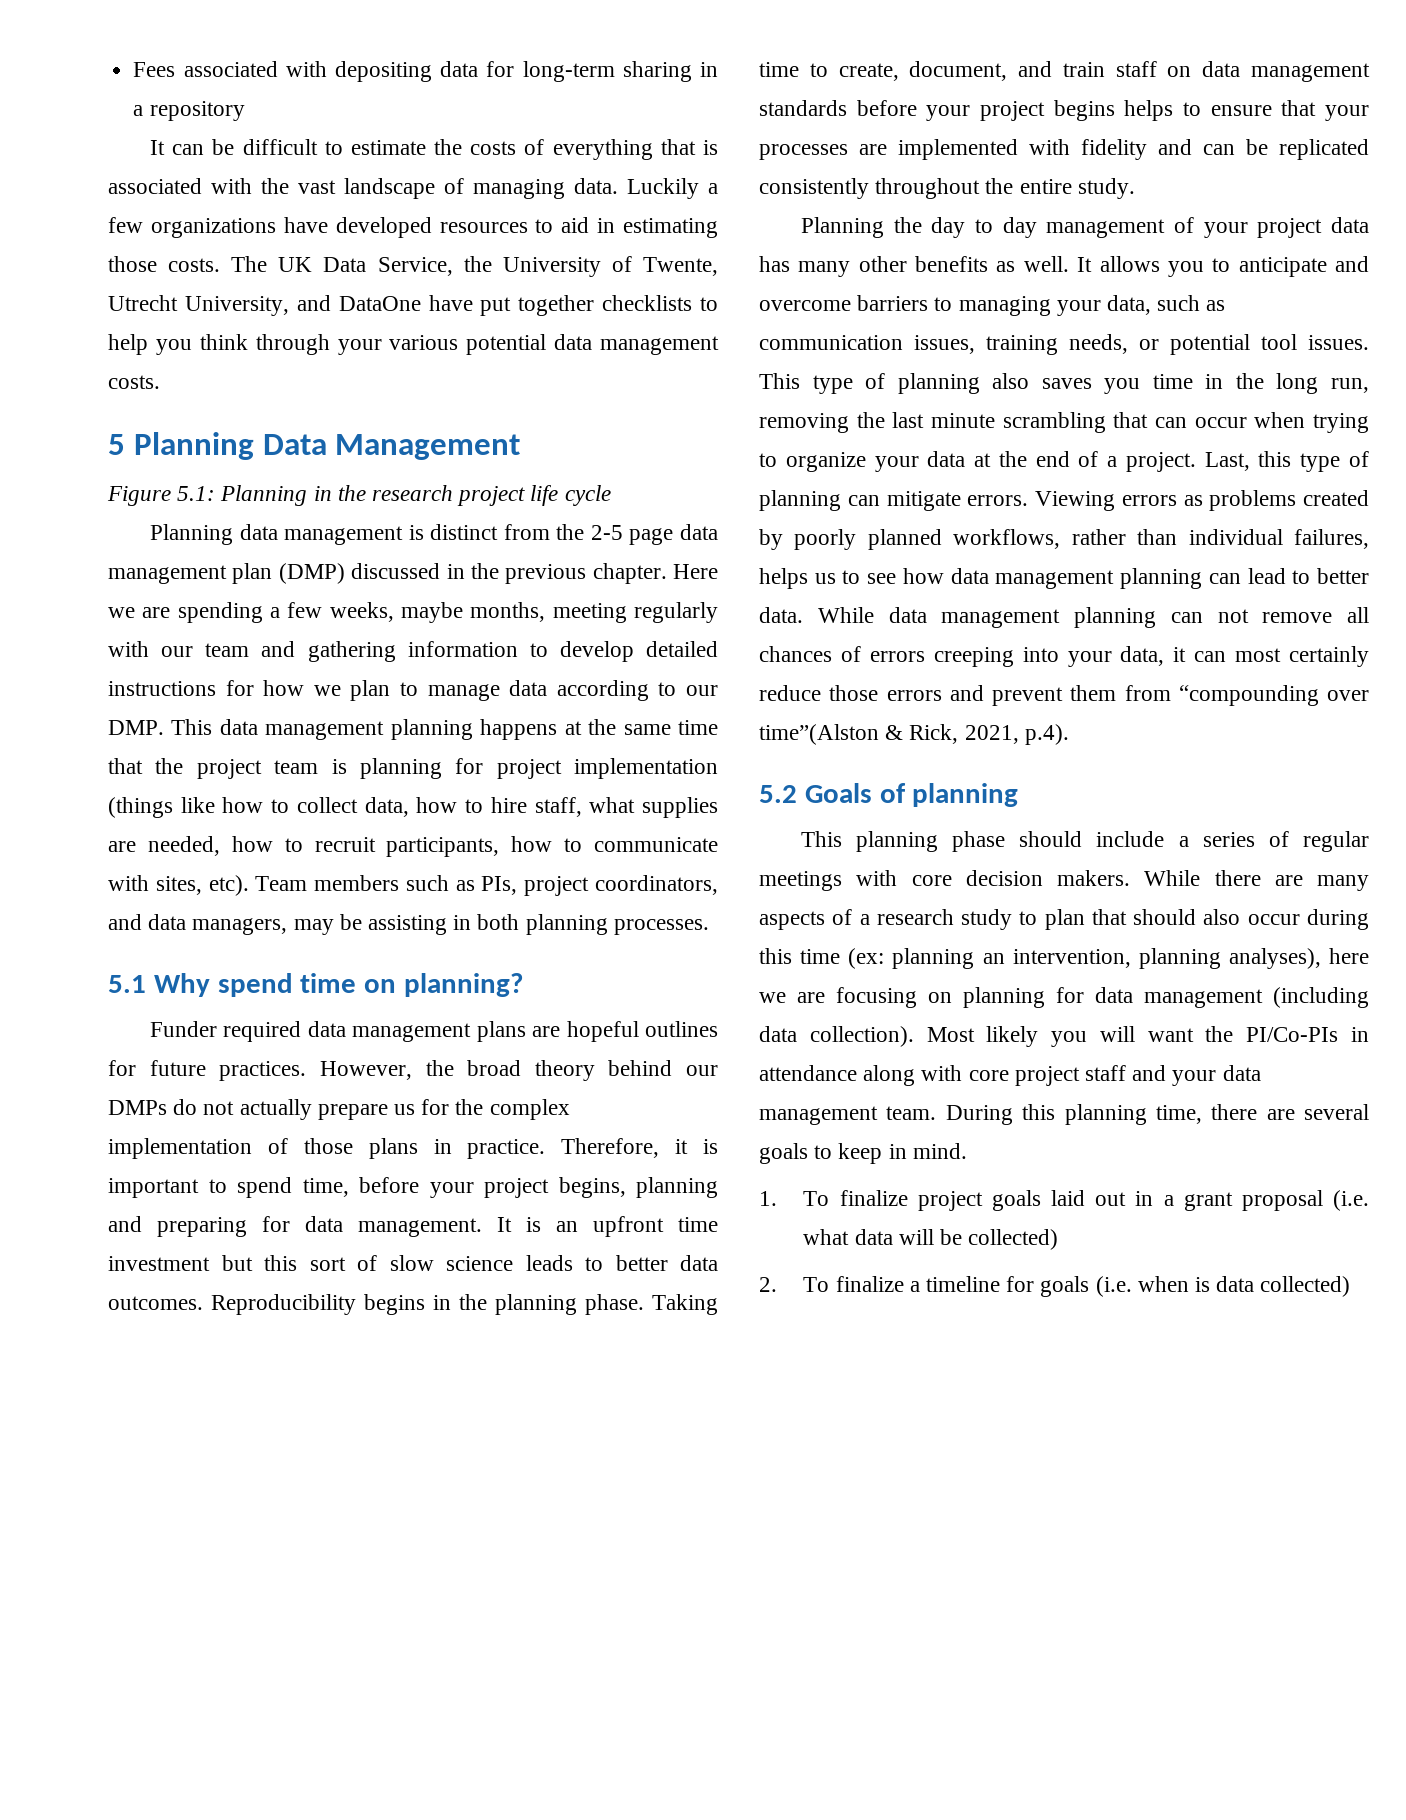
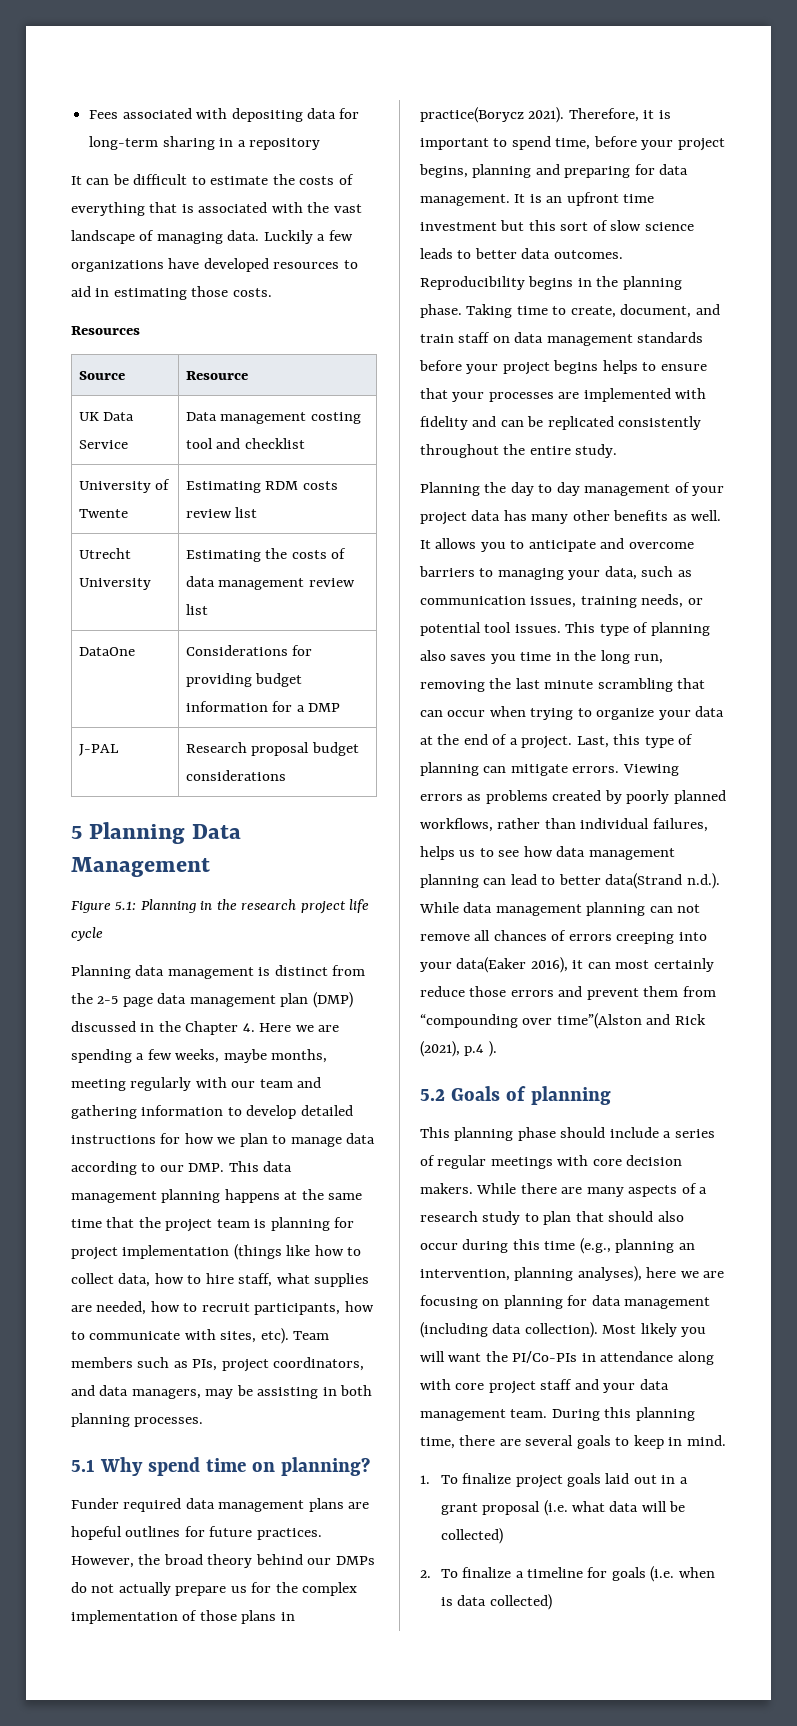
[231,256,718,277] [108,295,718,316] [108,334,719,355] [108,375,160,389] The UK Data Service, the University of Twente, Utrecht University, and DataOne have put together checklists to help you think through your various potential data management costs. -> [71,326,140,335] [78,371,125,380] [185,371,248,380] [78,412,135,421] [78,440,128,449] [185,412,361,424] [185,438,305,449] [78,479,171,493] [78,509,128,518] [185,481,338,493] [185,507,258,518] [78,548,131,559] [78,578,151,590] [185,548,347,562] [185,576,355,590] [185,604,208,615] [78,647,135,656] [185,645,313,656] [185,673,303,687] [185,701,341,712] [78,744,119,756] [185,742,359,756] [185,770,286,781] // Resources // Source | Resource // UK Data Service | Data management costing tool and checklist // University of Twente | Estimating RDM costs review list // Utrecht University | Estimating the costs of data management review list // DataOne | Considerations for providing budget information for a DMP // J-PAL | Research proposal budget considerations
[505,563,667,584] previous chapter. -> [185,1021,255,1035] Chapter 4.
[467,1139,546,1159] practice. -> [420,107,565,123] practice(Borycz 2021).
[759,607,803,623] data. -> [605,873,720,889] data(Strand n.d.).
[1120,646,1165,666] data, -> [456,957,568,973] data(Eaker 2016),
[885,724,1069,745] & Rick, 2021, p.4). -> [646,1014,706,1025] [420,1041,497,1057] and Rick (2021), p.4 ).
[848,948,885,969] (ex: -> [579,1238,611,1254] (e.g.,

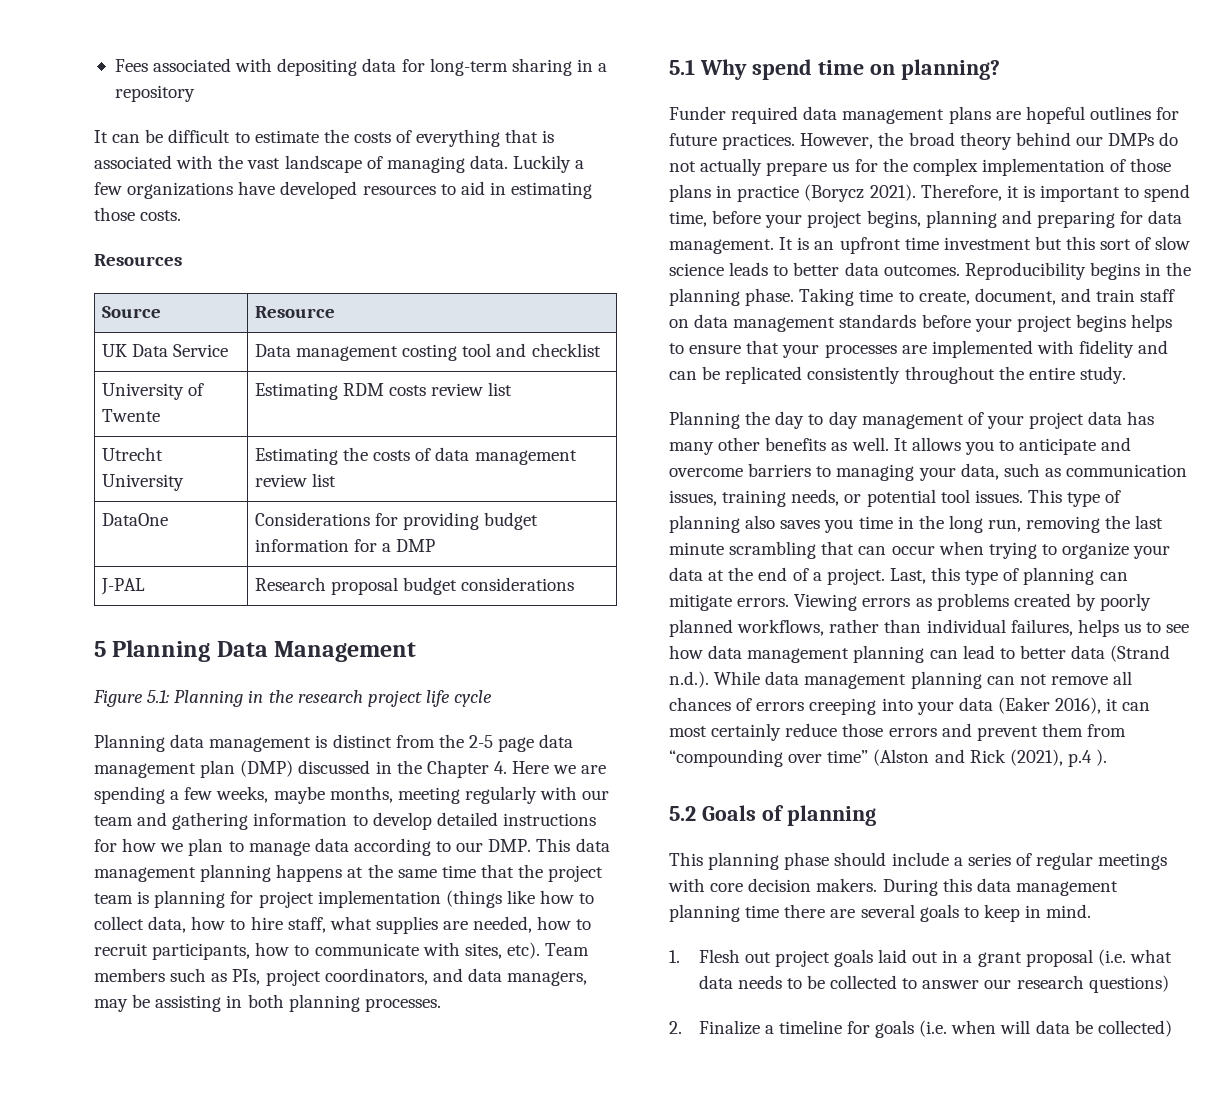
[420,107,524,123] practice(Borycz -> [737,184,865,202] practice (Borycz
[605,873,683,889] data(Strand -> [1071,645,1171,662] data (Strand
[456,957,527,973] data(Eaker -> [958,697,1050,714] data (Eaker
[556,1013,642,1029] time”(Alston -> [827,749,930,766] time” (Alston
[476,1183,708,1197] [420,1211,684,1225] [420,1238,695,1254] [420,1266,725,1282] [420,1295,711,1309] [420,1322,707,1338] [420,1351,714,1365] [420,1379,669,1394] [420,1407,695,1421] [420,1437,455,1449] While there are many aspects of a research study to plan that should also occur during this time (e.g., planning an intervention, planning analyses), here we are focusing on planning for data management (including data collection). Most likely you will want the PI/Co-PIs in attendance along with core project staff and your data management team. During this planning time, -> [882,878,1118,896] [669,904,780,922] During this data management planning time
[440,1473,512,1484] To finalize -> [698,949,771,963] Flesh out
[641,1501,686,1512] [440,1528,503,1544] will be collected) -> [737,975,1169,993] needs to be collected to answer our research questions)
[440,1567,512,1578] To finalize -> [698,1020,760,1035] Finalize
[440,1595,487,1606] is data -> [1000,1020,1093,1034] will data be

